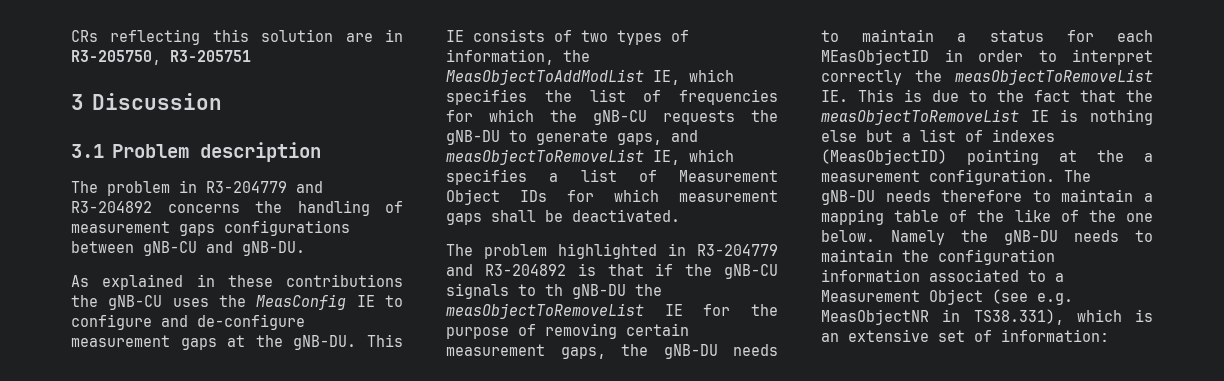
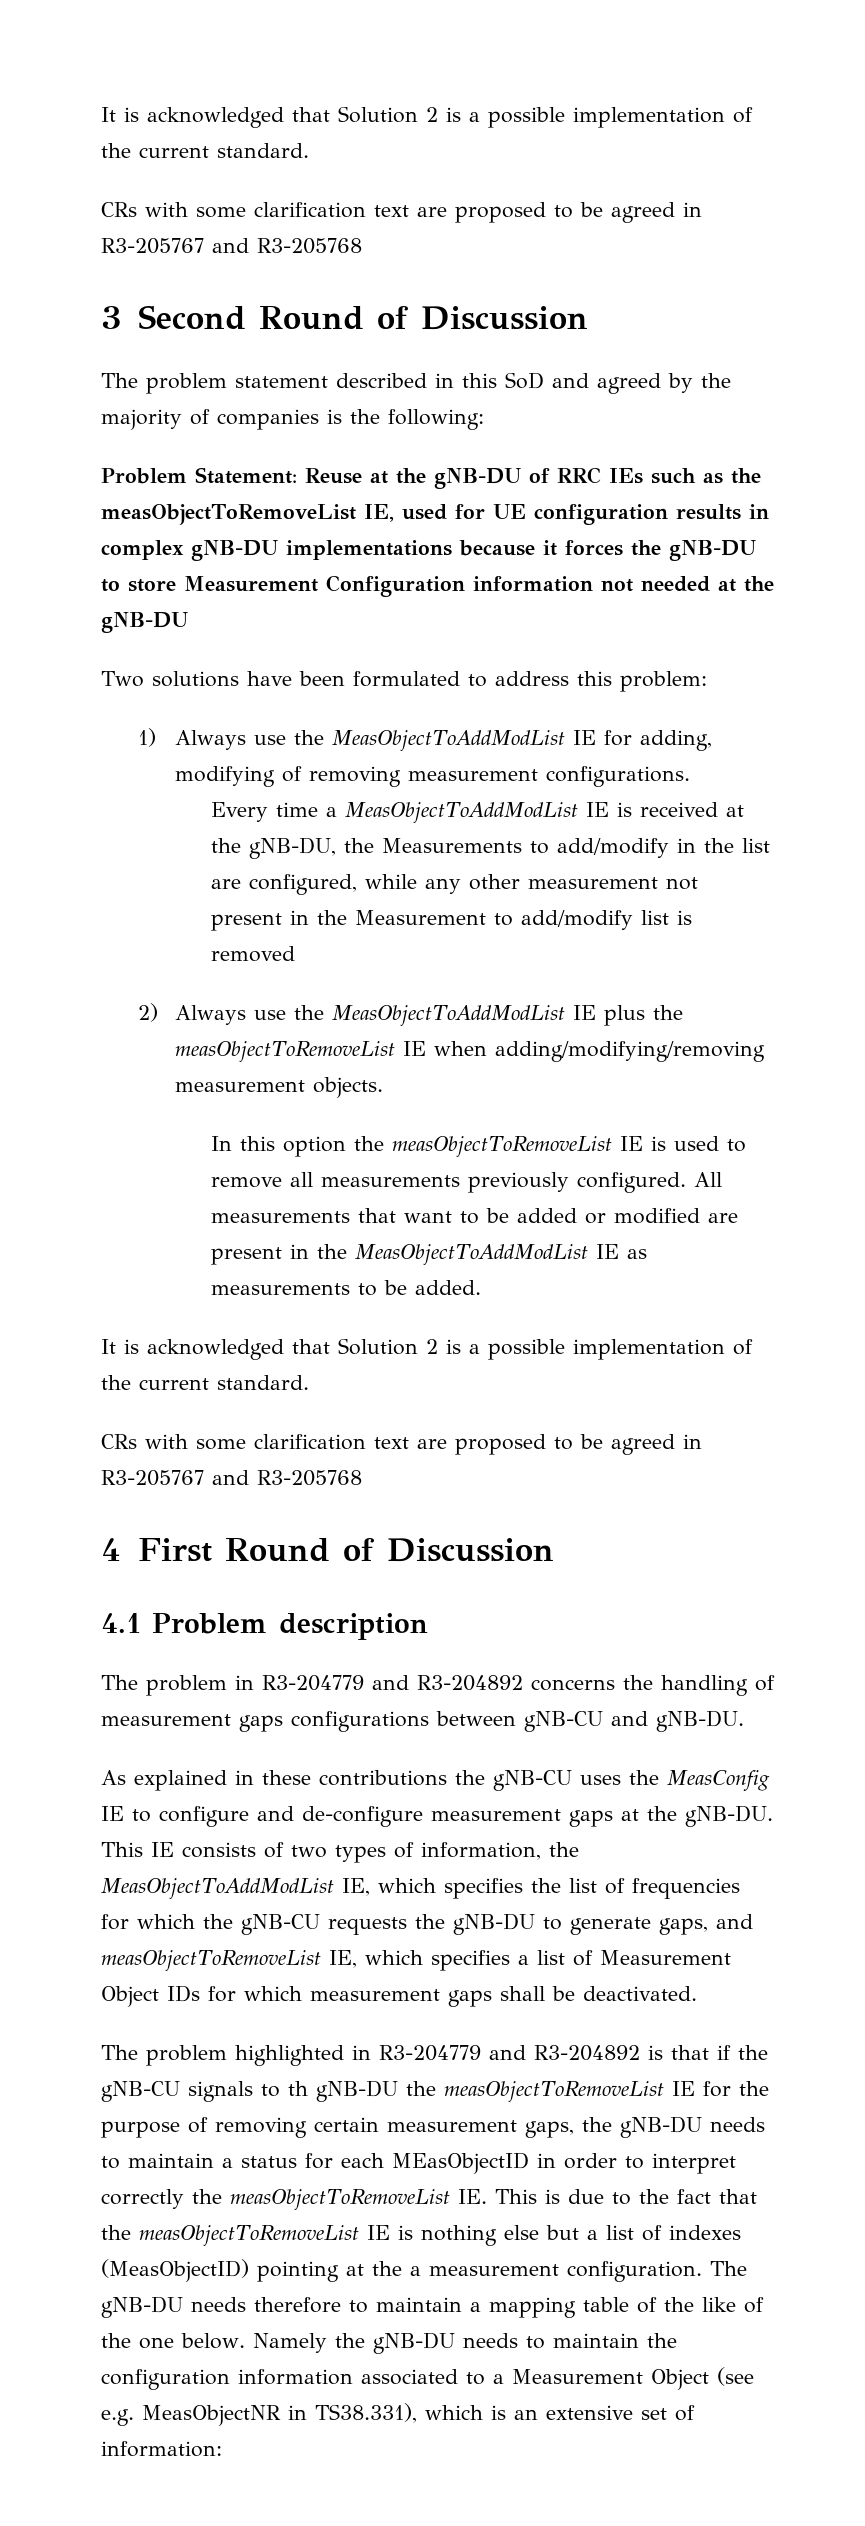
[71,29,403,45] [71,50,251,65] [71,93,222,110] [71,144,104,158] CRs reflecting this solution are in R3-205750, R3-205751 // 3 Discussion // 3.1 -> [101,106,753,128] [101,143,309,158] [101,202,702,223] [101,238,362,254] [101,305,588,330] [101,372,731,394] [101,409,484,430] [101,467,761,489] [101,504,769,525] [101,540,756,561] [101,575,774,597] [101,612,188,633] [101,671,707,692] [137,728,712,751] [174,766,690,787] [211,802,745,823] [211,837,771,859] [211,874,699,895] [211,910,693,931] [211,946,296,962] [137,1003,683,1026] [174,1041,765,1062] [174,1077,383,1098] [211,1136,747,1157] [211,1172,723,1193] [211,1208,739,1224] [211,1244,648,1265] [211,1280,482,1296] [101,1338,753,1360] [101,1375,309,1390] [101,1434,702,1455] [101,1470,362,1486] [101,1538,554,1562] [101,1613,141,1633] It is acknowledged that Solution 2 is a possible implementation of the current standard. // CRs with some clarification text are proposed to be agreed in R3-205767 and R3-205768 // 3 Second Round of Discussion // The problem statement described in this SoD and agreed by the majority of companies is the following: // Problem Statement: Reuse at the gNB-DU of RRC IEs such as the measObjectToRemoveList IE, used for UE configuration results in complex gNB-DU implementations because it forces the gNB-DU to store Measurement Configuration information not needed at the gNB-DU // Two solutions have been formulated to address this problem: // 1) Always use the MeasObjectToAddModList IE for adding, modifying of removing measurement configurations. // Every time a MeasObjectToAddModList IE is received at the gNB-DU, the Measurements to add/modify in the list are configured, while any other measurement not present in the Measurement to add/modify list is removed // 2) Always use the MeasObjectToAddModList IE plus the measObjectToRemoveList IE when adding/modifying/removing measurement objects. // In this option the measObjectToRemoveList IE is used to remove all measurements previously configured. All measurements that want to be added or modified are present in the MeasObjectToAddModList IE as measurements to be added. // It is acknowledged that Solution 2 is a possible implementation of the current standard. // CRs with some clarification text are proposed to be agreed in R3-205767 and R3-205768 // 4 First Round of Discussion // 4.1

